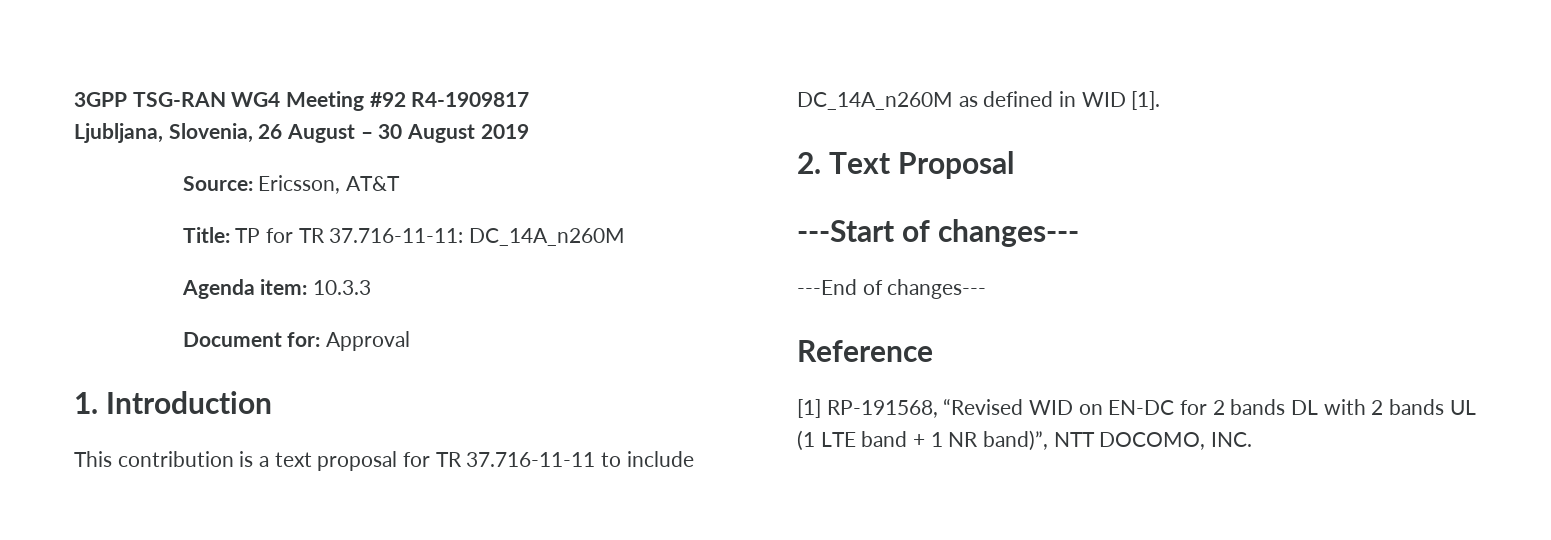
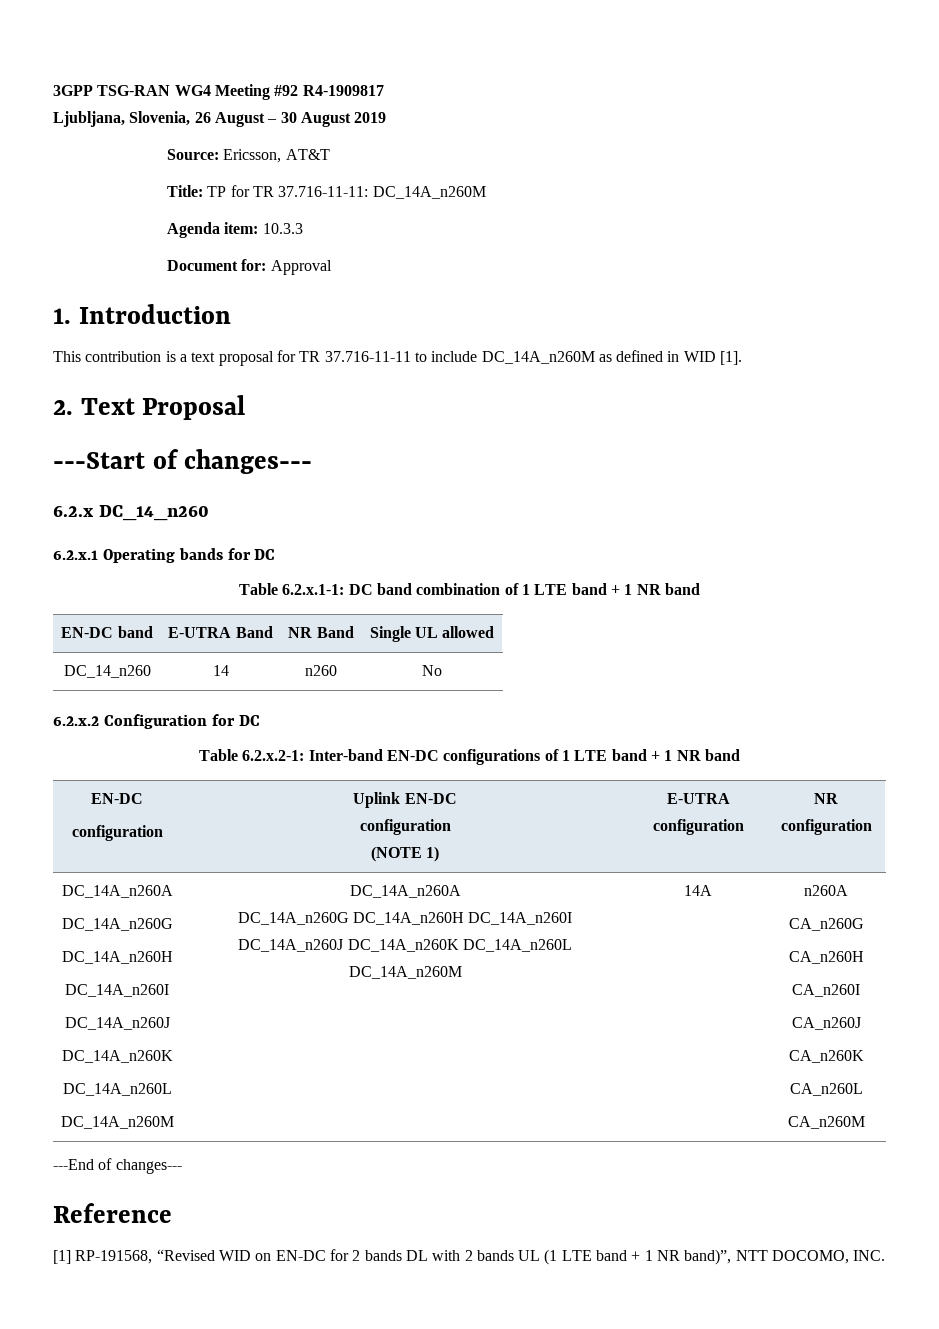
(1079, 233) none -> [53,505,209,521] [53,548,276,563] [239,583,700,595] [61,626,153,638] [168,626,273,638] [288,626,354,638] [369,626,495,642] [63,665,151,678] [212,665,229,676] [305,665,337,676] [422,665,443,676] [53,714,260,729] [199,749,740,765] [91,793,143,804] [71,825,163,841] [353,792,457,808] [359,819,451,835] [370,846,440,862] [666,793,730,804] [652,819,744,835] [814,793,838,804] [780,819,872,835] [61,885,173,898] [61,918,173,931] [61,951,173,964] [65,984,169,997] [64,1017,170,1030] [61,1050,173,1063] [62,1083,172,1096] [60,1116,174,1129] [349,885,461,898] [237,912,573,925] [238,939,572,952] [348,966,462,979] [684,885,712,896] [804,885,848,896] [788,918,864,931] [788,951,864,964] [792,984,860,997] [791,1017,861,1030] [788,1050,864,1063] [789,1083,863,1096] [787,1116,865,1129] // 6.2.x DC_14_n260 // 6.2.x.1 Operating bands for DC // Table 6.2.x.1-1: DC band combination of 1 LTE band + 1 NR band // EN-DC band | E-UTRA Band | NR Band | Single UL allowed // DC_14_n260 | 14 | n260 | No // 6.2.x.2 Configuration for DC // Table 6.2.x.2-1: Inter-band EN-DC configurations of 1 LTE band + 1 NR band // EN-DC // configuration | Uplink EN-DC // configuration // (NOTE 1) | E-UTRA configuration | NR configuration // DC_14A_n260A // DC_14A_n260G // DC_14A_n260H // DC_14A_n260I // DC_14A_n260J // DC_14A_n260K // DC_14A_n260L // DC_14A_n260M | DC_14A_n260A // DC_14A_n260G DC_14A_n260H DC_14A_n260I DC_14A_n260J DC_14A_n260K DC_14A_n260L DC_14A_n260M | 14A | n260A // CA_n260G // CA_n260H // CA_n260I // CA_n260J // CA_n260K // CA_n260L // CA_n260M

